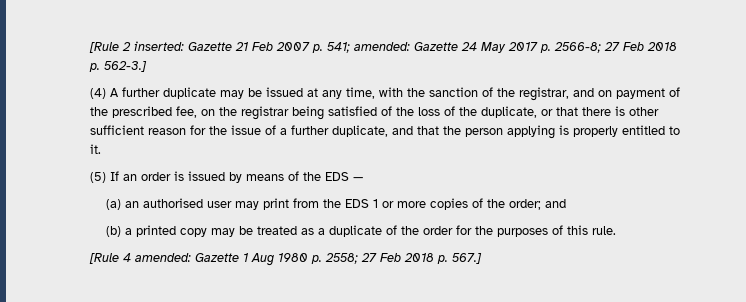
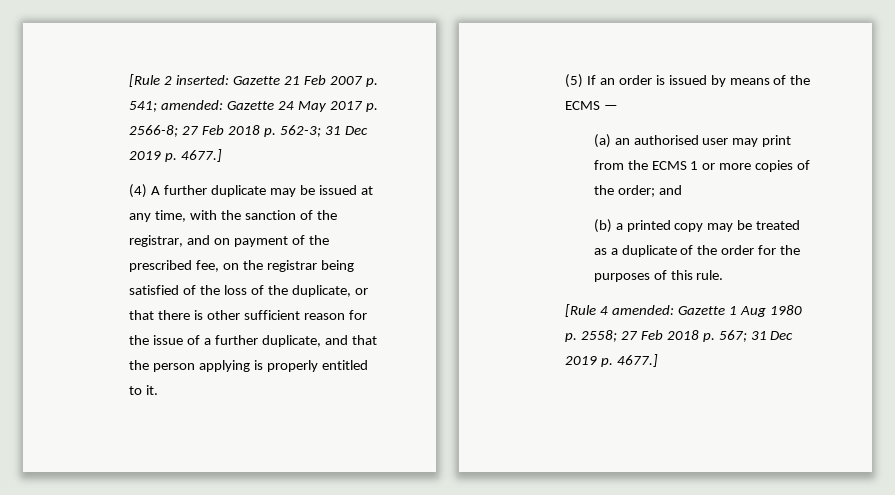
[104,61,148,72] 562-3.] -> [279,125,368,137] [129,149,222,162] 562-3; 31 Dec 2019 p. 4677.]
[325,172,350,181] EDS -> [565,101,601,110] ECMS
[344,199,369,208] EDS -> [651,161,687,170] ECMS
[452,253,483,264] 567.] -> [718,330,794,342] [565,354,658,367] 567; 31 Dec 2019 p. 4677.]

